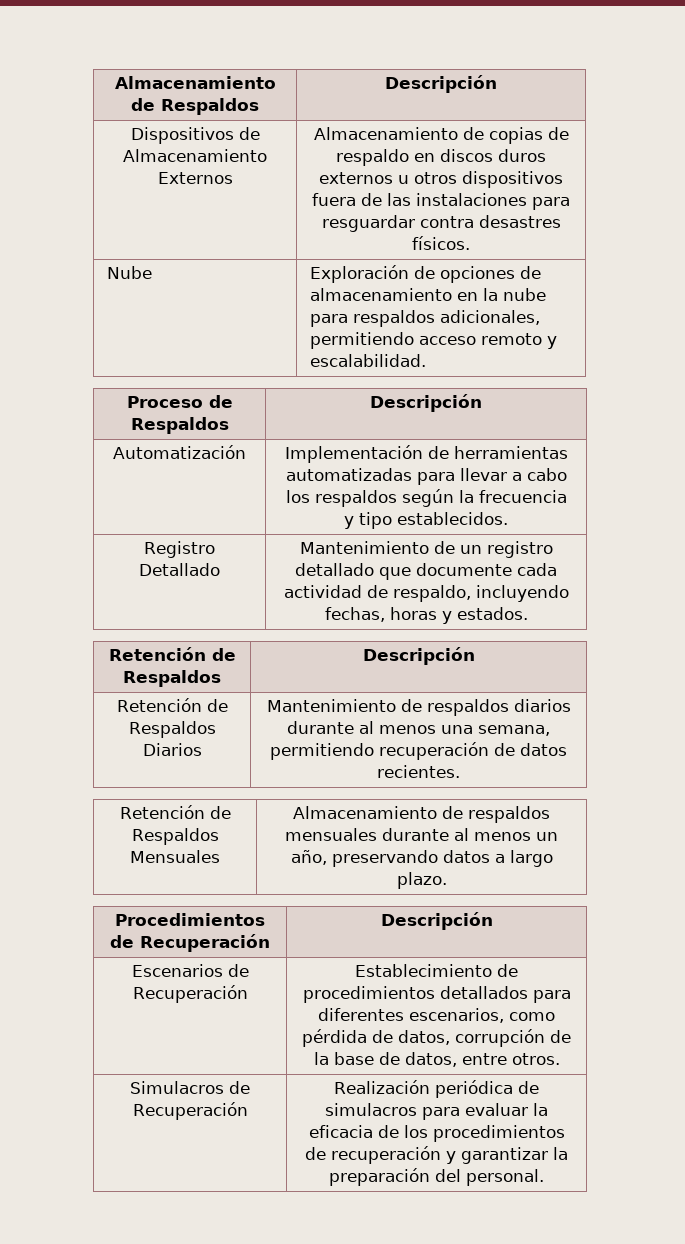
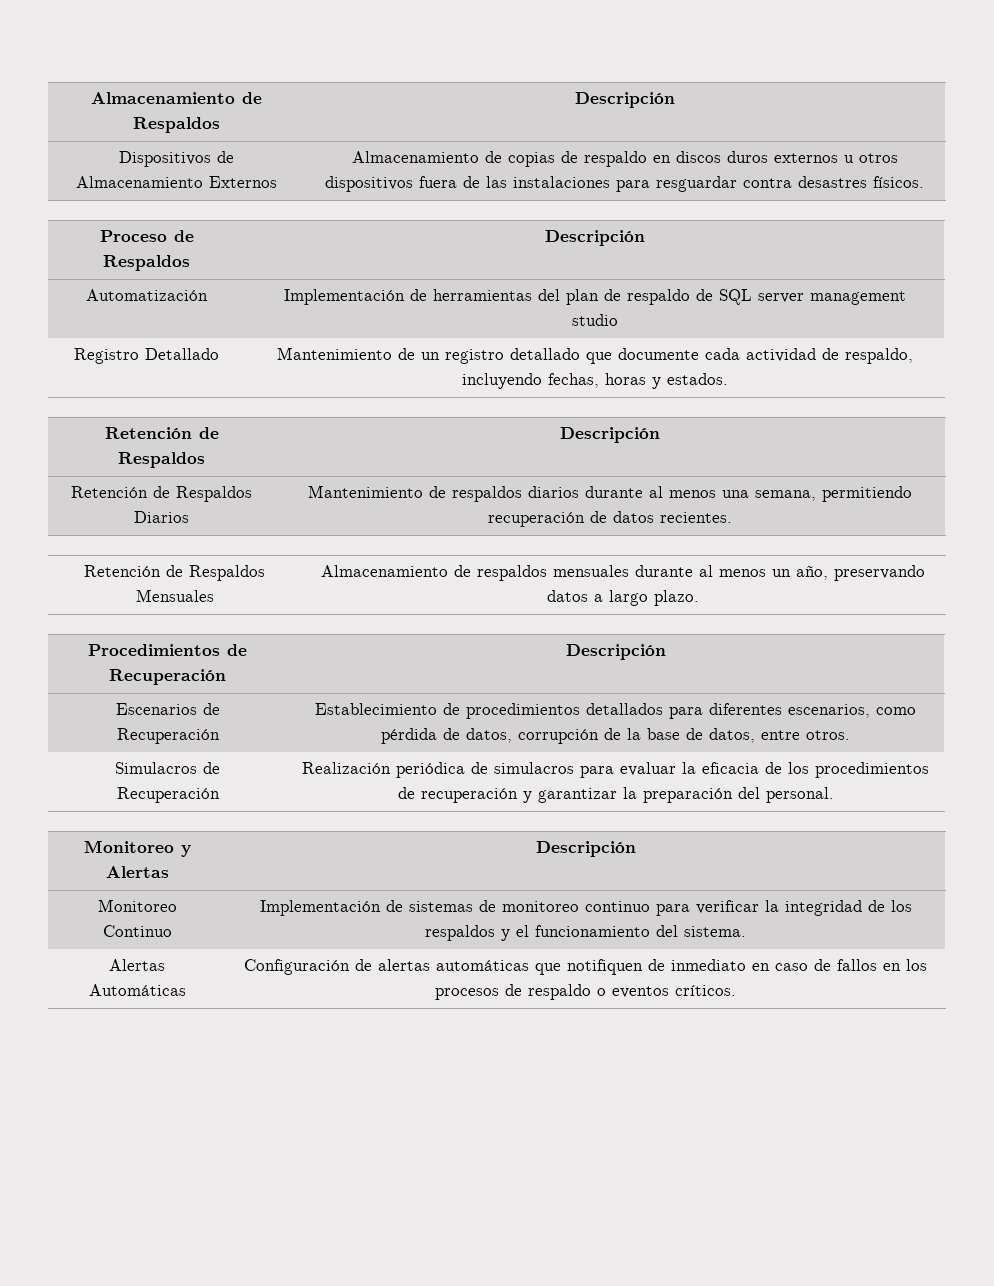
[106,266,152,279] [309,265,541,283] [309,288,546,301] [309,310,540,327] [309,332,557,349] [309,354,426,367] // Nube | Exploración de opciones de almacenamiento en la nube para respaldos adicionales, permitiendo acceso remoto y escalabilidad. -> (924, 182) none
[285,468,567,485] [285,489,567,507] [344,512,509,529] automatizadas para llevar a cabo los respaldos según la frecuencia y tipo establecidos. -> [537,289,906,305] [571,314,618,326] del plan de respaldo de SQL server management studio
(544, 1177) none -> [83,840,191,857] [105,866,169,878] [535,841,636,857] [97,899,177,912] [102,925,172,937] [259,900,912,916] [425,925,746,941] [109,959,165,971] [88,984,186,996] [244,959,927,975] [435,984,736,1000] // Monitoreo y Alertas | Descripción // Monitoreo Continuo | Implementación de sistemas de monitoreo continuo para verificar la integridad de los respaldos y el funcionamiento del sistema. // Alertas Automáticas | Configuración de alertas automáticas que notifiquen de inmediato en caso de fallos en los procesos de respaldo o eventos críticos.

